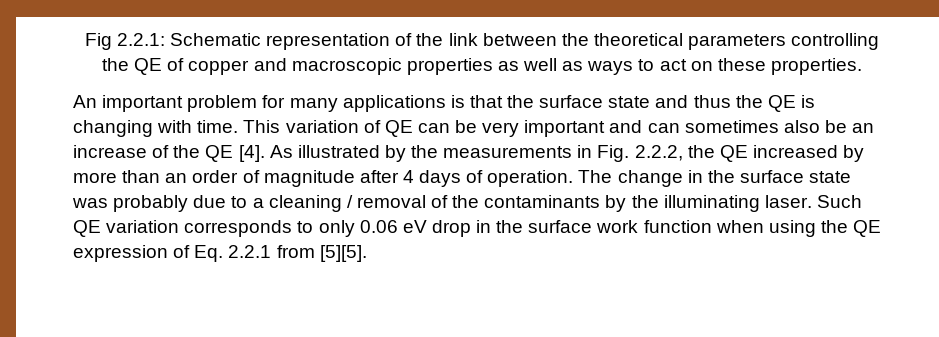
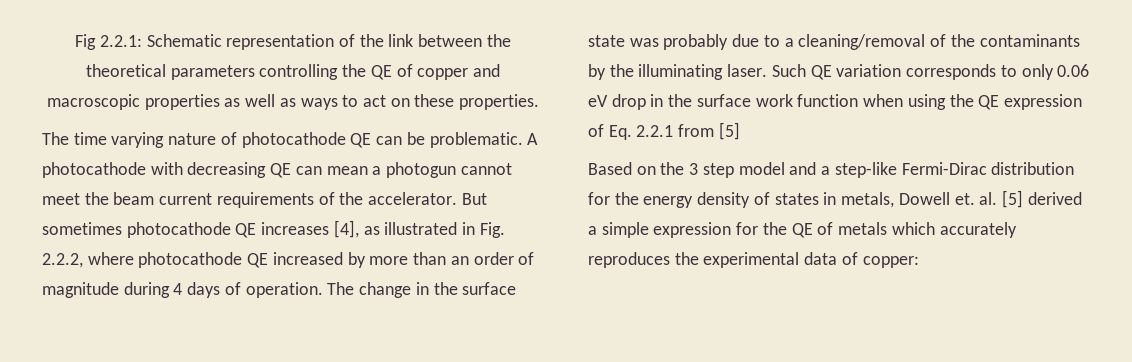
[73,95,815,112] [73,120,875,137] [73,145,573,162] An important problem for many applications is that the surface state and thus the QE is changing with time. This variation of QE can be very important and can sometimes also be an increase of the QE [4]. As illustrated by the measurements -> [42,132,539,148] [42,162,512,178] [42,192,487,208] [42,220,458,238] The time varying nature of photocathode QE can be problematic. A photocathode with decreasing QE can mean a photogun cannot meet the beam current requirements of the accelerator. But sometimes photocathode QE increases [4], as illustrated
[687,145,715,158] the -> [87,252,243,268] where photocathode
[359,170,399,183] after -> [123,282,170,298] during
[268,195,426,212] cleaning / removal -> [798,34,926,50] cleaning/removal
[319,245,367,262] [5][5]. -> [718,122,740,140] [588,162,1075,178] [588,190,1082,208] [588,222,1017,238] [588,252,919,268] [5] // Based on the 3 step model and a step-like Fermi-Dirac distribution for the energy density of states in metals, Dowell et. al. [5] derived a simple expression for the QE of metals which accurately reproduces the experimental data of copper:

